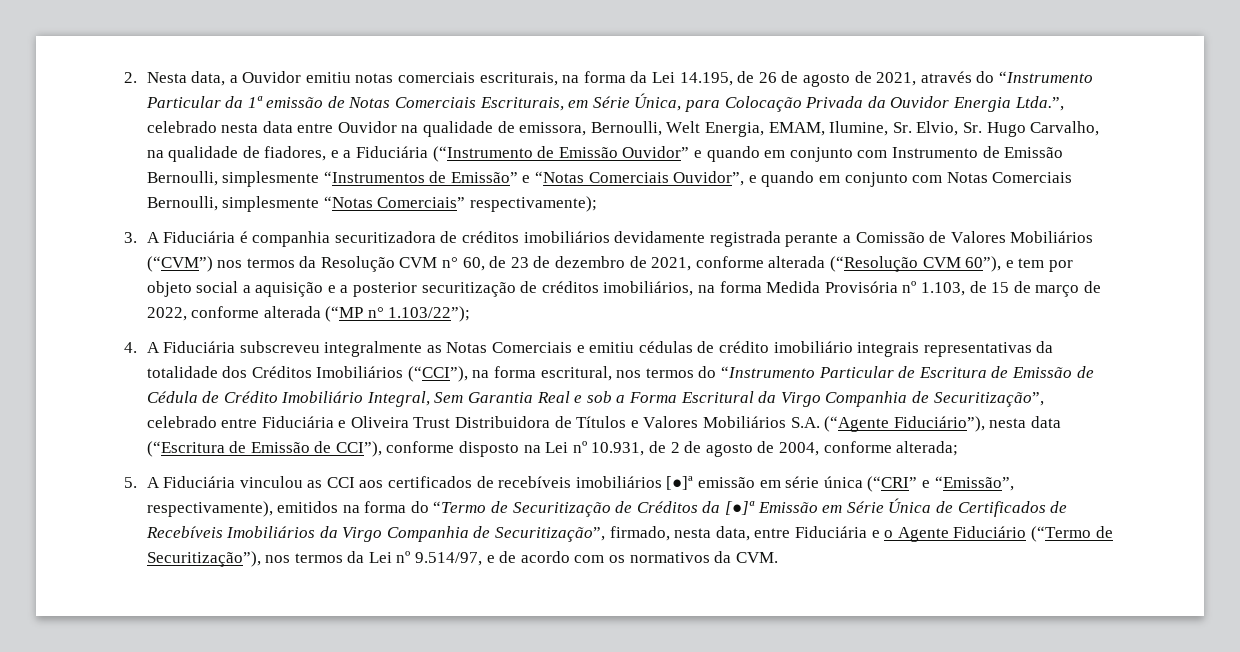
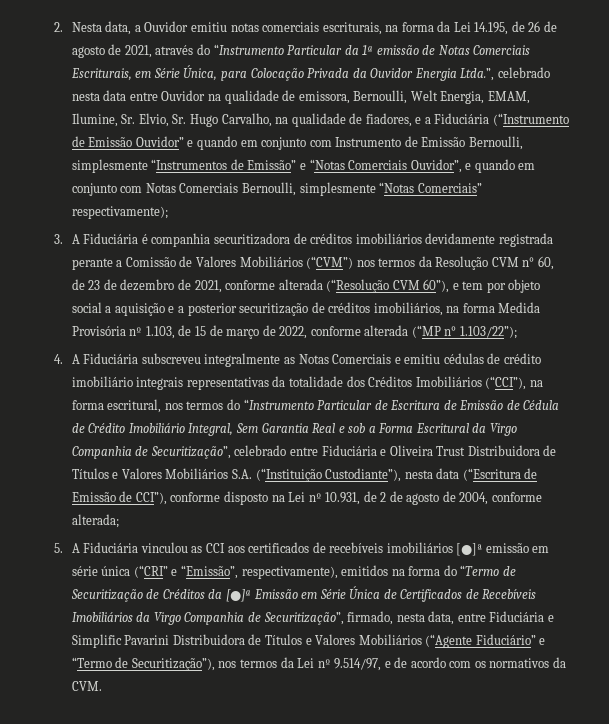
[824,416,985,432] (“Agente Fiduciário”), -> [255,468,402,482] (“Instituição Custodiante”),
[884,526,1091,542] o Agente Fiduciário (“Termo -> [71,634,546,648] [71,657,112,668] Simplific Pavarini Distribuidora de Títulos e Valores Mobiliários (“Agente Fiduciário” e “Termo

